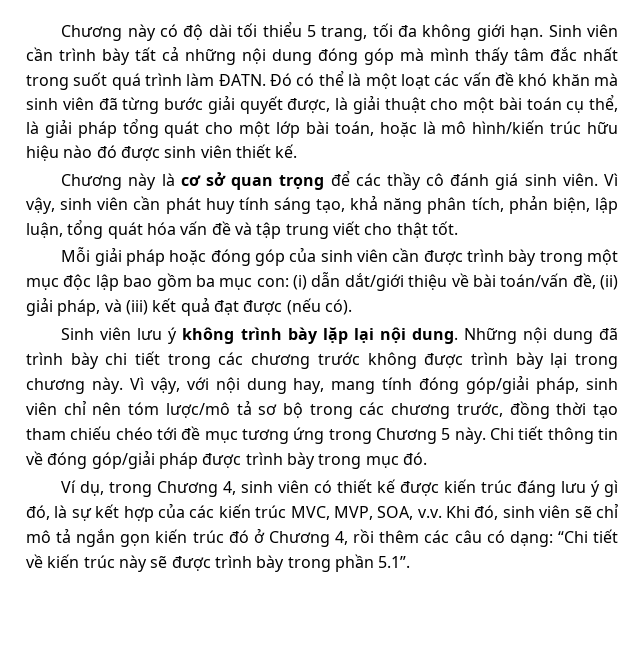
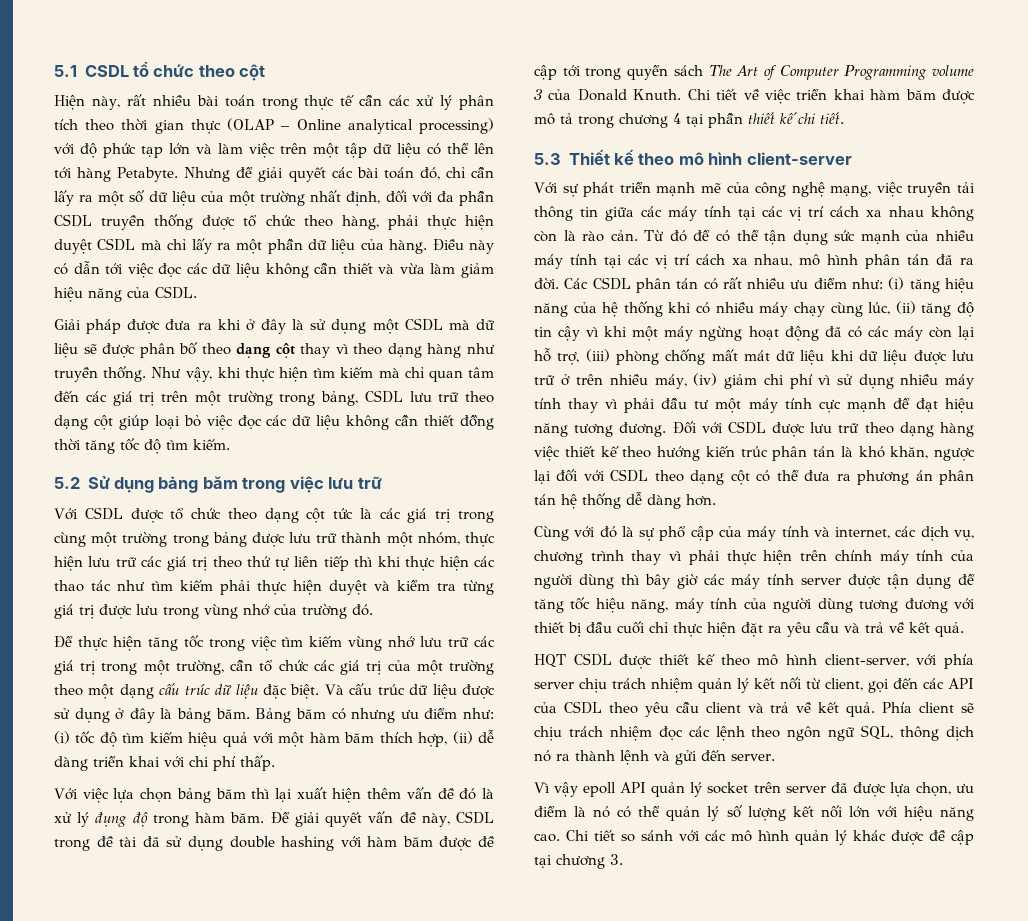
[61,21,619,41] [26,46,618,65] [26,70,619,90] [26,94,618,114] [26,118,619,138] [26,144,298,161] [61,170,618,190] [26,195,618,214] [26,219,458,239] [61,247,618,266] [26,272,618,291] [26,297,352,316] [61,327,618,344] [26,351,618,369] [26,375,618,394] [26,400,618,419] [26,426,618,444] [26,450,427,469] [61,479,618,497] [26,503,619,522] [26,528,618,547] [26,554,411,572] Chương này có độ dài tối thiểu 5 trang, tối đa không giới hạn. Sinh viên cần trình bày tất cả những nội dung đóng góp mà mình thấy tâm đắc nhất trong suốt quá trình làm ĐATN. Đó có thể là một loạt các vấn đề khó khăn mà sinh viên đã từng bước giải quyết được, là giải thuật cho một bài toán cụ thể, là giải pháp tổng quát cho một lớp bài toán, hoặc là mô hình/kiến trúc hữu hiệu nào đó được sinh viên thiết kế. // Chương này là cơ sở quan trọng để các thầy cô đánh giá sinh viên. Vì vậy, sinh viên cần phát huy tính sáng tạo, khả năng phân tích, phản biện, lập luận, tổng quát hóa vấn đề và tập trung viết cho thật tốt. // Mỗi giải pháp hoặc đóng góp của sinh viên cần được trình bày trong một mục độc lập bao gồm ba mục con: (i) dẫn dắt/giới thiệu về bài toán/vấn đề, (ii) giải pháp, và (iii) kết quả đạt được (nếu có). // Sinh viên lưu ý không trình bày lặp lại nội dung. Những nội dung đã trình bày chi tiết trong các chương trước không được trình bày lại trong chương này. Vì vậy, với nội dung hay, mang tính đóng góp/giải pháp, sinh viên chỉ nên tóm lược/mô tả sơ bộ trong các chương trước, đồng thời tạo tham chiếu chéo tới đề mục tương ứng trong Chương 5 này. Chi tiết thông tin về đóng góp/giải pháp được trình bày trong mục đó. // Ví dụ, trong Chương 4, sinh viên có thiết kế được kiến trúc đáng lưu ý gì đó, là sự kết hợp của các kiến trúc MVC, MVP, SOA, v.v. Khi đó, sinh viên sẽ chỉ mô tả ngắn gọn kiến trúc đó ở Chương 4, rồi thêm các câu có dạng: “Chi tiết về kiến trúc này sẽ được trình bày trong phần 5.1”. -> [54,61,266,81] [54,94,495,110] [54,118,495,134] [54,143,494,158] [54,167,494,182] [54,190,495,206] [54,214,495,230] [54,238,494,254] [54,261,494,278] [54,286,197,302] [54,318,496,334] [54,342,496,358] [54,366,494,382] [54,390,494,406] [54,414,494,430] [54,438,230,454] [54,476,382,493] [54,507,494,523] [54,532,496,547] [54,556,495,571] [54,580,494,595] [54,604,373,619] [54,635,495,651] [54,660,494,675] [54,683,495,699] [54,708,495,723] [54,730,494,747] [54,755,275,771] [54,787,494,803] [54,811,494,827] [54,836,495,851] [534,65,974,80] [534,89,975,104] [534,112,844,128] [534,149,852,165] [534,182,975,197] [534,206,974,221] [534,230,974,245] [534,254,974,269] [534,277,975,293] [534,301,975,317] [534,326,975,341] [534,348,975,365] [534,373,975,389] [534,398,974,413] [534,421,974,437] [534,446,975,461] [534,469,974,485] [534,492,716,509] [534,526,974,541] [534,550,974,565] [534,574,975,589] [534,597,975,613] [534,621,964,637] [534,653,974,669] [534,677,974,693] [534,701,974,717] [534,725,975,741] [534,750,775,765] [534,782,974,797] [534,805,974,821] [534,830,974,845] [534,854,623,869] 5.1 CSDL tổ chức theo cột // Hiện này, rất nhiều bài toán trong thực tế cần các xử lý phân tích theo thời gian thực (OLAP – Online analytical processing) với độ phức tạp lớn và làm việc trên một tập dữ liệu có thể lên tới hàng Petabyte. Nhưng để giải quyết các bài toán đó, chỉ cần lấy ra một số dữ liệu của một trường nhất định, đối với đa phần CSDL truyền thống được tổ chức theo hàng, phải thực hiện duyệt CSDL mà chỉ lấy ra một phần dữ liệu của hàng. Điều này có dẫn tới việc đọc các dữ liệu không cần thiết và vừa làm giảm hiệu năng của CSDL. // Giải pháp được đưa ra khi ở đây là sử dụng một CSDL mà dữ liệu sẽ được phân bố theo dạng cột thay vì theo dạng hàng như truyền thống. Như vậy, khi thực hiện tìm kiếm mà chỉ quan tâm đến các giá trị trên một trường trong bảng, CSDL lưu trữ theo dạng cột giúp loại bỏ việc đọc các dữ liệu không cần thiết đồng thời tăng tốc độ tìm kiếm. // 5.2 Sử dụng bảng băm trong việc lưu trữ // Với CSDL được tổ chức theo dạng cột tức là các giá trị trong cùng một trường trong bảng được lưu trữ thành một nhóm, thực hiện lưu trữ các giá trị theo thứ tự liên tiếp thì khi thực hiện các thao tác như tìm kiếm phải thực hiện duyệt và kiểm tra từng giá trị được lưu trong vùng nhớ của trường đó. // Để thực hiện tăng tốc trong việc tìm kiếm vùng nhớ lưu trữ các giá trị trong một trường, cần tổ chức các giá trị của một trường theo một dạng cấu trúc dữ liệu đặc biệt. Và cấu trúc dữ liệu được sử dụng ở đây là bảng băm. Bảng băm có nhưng ưu điểm như: (i) tốc độ tìm kiếm hiệu quả với một hàm băm thích hợp, (ii) dễ dàng triển khai với chi phí thấp. // Với việc lựa chọn bảng băm thì lại xuất hiện thêm vấn đề đó là xử lý đụng độ trong hàm băm. Để giải quyết vấn đề này, CSDL trong đề tài đã sử dụng double hashing với hàm băm được đề cập tới trong quyển sách The Art of Computer Programming volume 3 của Donald Knuth. Chi tiết về việc triển khai hàm băm được mô tả trong chương 4 tại phần thiết kế chi tiết. // 5.3 Thiết kế theo mô hình client-server // Với sự phát triển mạnh mẽ của công nghệ mạng, việc truyền tải thông tin giữa các máy tính tại các vị trí cách xa nhau không còn là rào cản. Từ đó để có thể tận dụng sức mạnh của nhiều máy tính tại các vị trí cách xa nhau, mô hình phân tán đã ra đời. Các CSDL phân tán có rất nhiều ưu điểm như: (i) tăng hiệu năng của hệ thống khi có nhiều máy chạy cùng lúc, (ii) tăng độ tin cậy vì khi một máy ngừng hoạt động đã có các máy còn lại hỗ trợ, (iii) phòng chống mất mát dữ liệu khi dữ liệu được lưu trữ ở trên nhiều máy, (iv) giảm chi phí vì sử dụng nhiều máy tính thay vì phải đầu tư một máy tính cực mạnh để đạt hiệu năng tương đương. Đối với CSDL được lưu trữ theo dạng hàng việc thiết kế theo hướng kiến trúc phân tán là khó khăn, ngược lại đối với CSDL theo dạng cột có thể đưa ra phương án phân tán hệ thống dễ dàng hơn. // Cùng với đó là sự phổ cập của máy tính và internet, các dịch vụ, chương trình thay vì phải thực hiện trên chính máy tính của người dùng thì bây giờ các máy tính server được tận dụng để tăng tốc hiệu năng, máy tính của người dùng tương đương với thiết bị đầu cuối chỉ thực hiện đặt ra yêu cầu và trả về kết quả. // HQT CSDL được thiết kế theo mô hình client-server, với phía server chịu trách nhiệm quản lý kết nối từ client, gọi đến các API của CSDL theo yêu cầu client và trả về kết quả. Phía client sẽ chịu trách nhiệm đọc các lệnh theo ngôn ngữ SQL, thông dịch nó ra thành lệnh và gửi đến server. // Vì vậy epoll API quản lý socket trên server đã được lựa chọn, ưu điểm là nó có thể quản lý số lượng kết nối lớn với hiệu năng cao. Chi tiết so sánh với các mô hình quản lý khác được đề cập tại chương 3.

